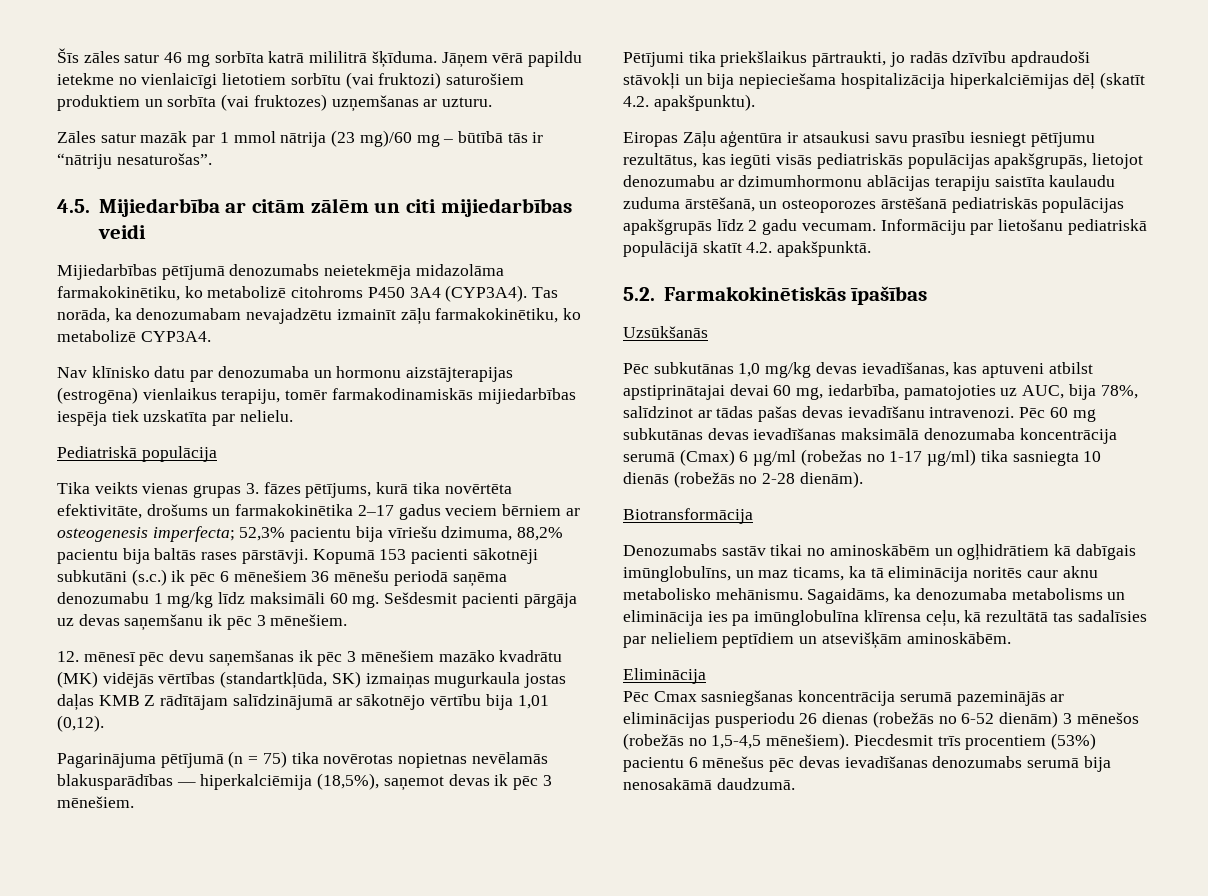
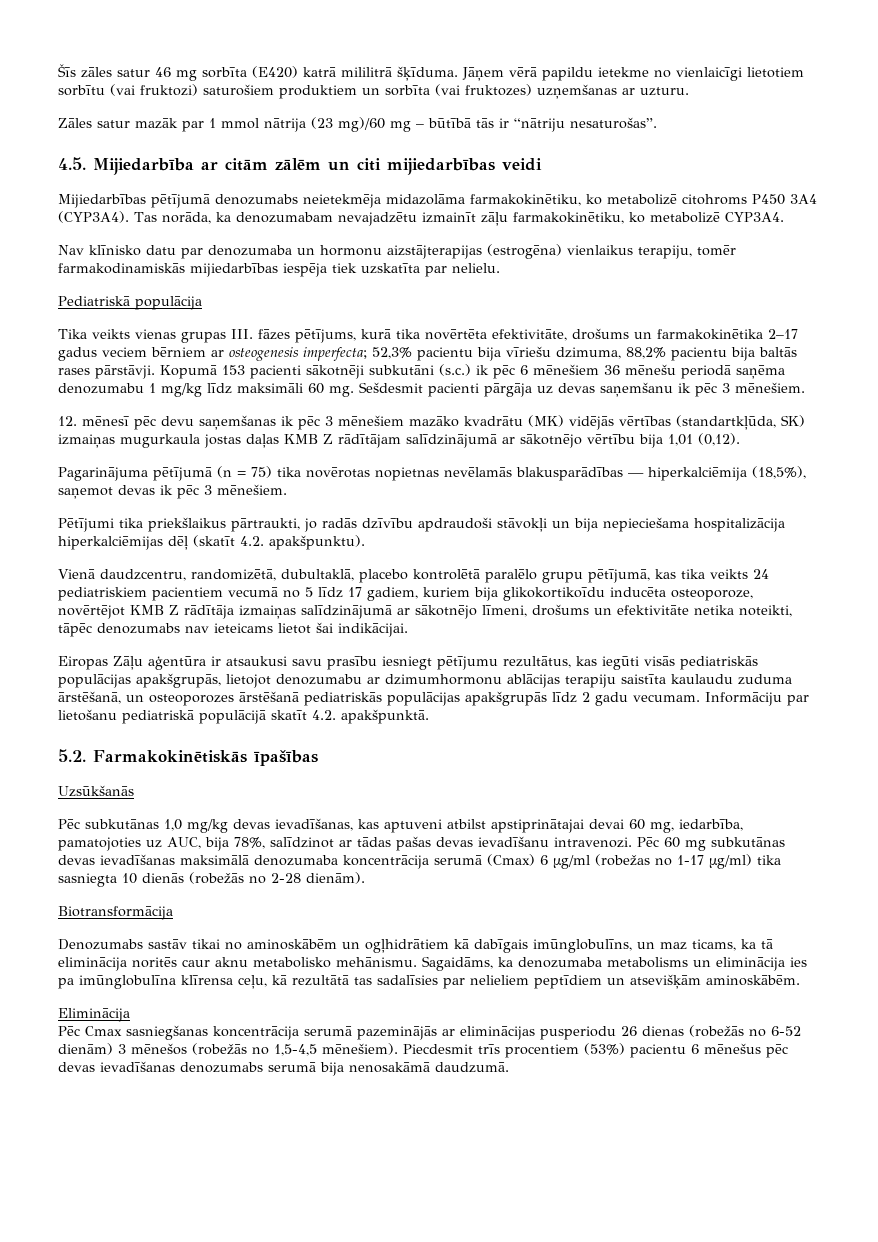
(264, 57) none -> [252,66,298,78] (E420)
[245,483,259,494] 3. -> [231,329,253,339] III.
(755, 102) none -> [58,569,769,583] [58,587,753,601] [58,604,792,619] [58,622,408,637] // Vienā daudzcentru, randomizētā, dubultaklā, placebo kontrolētā paralēlo grupu pētījumā, kas tika veikts 24 pediatriskiem pacientiem vecumā no 5 līdz 17 gadiem, kuriem bija glikokortikoīdu inducēta osteoporoze, novērtējot KMB Z rādītāja izmaiņas salīdzinājumā ar sākotnējo līmeni, drošums un efektivitāte netika noteikti, tāpēc denozumabs nav ieteicams lietot šai indikācijai.

